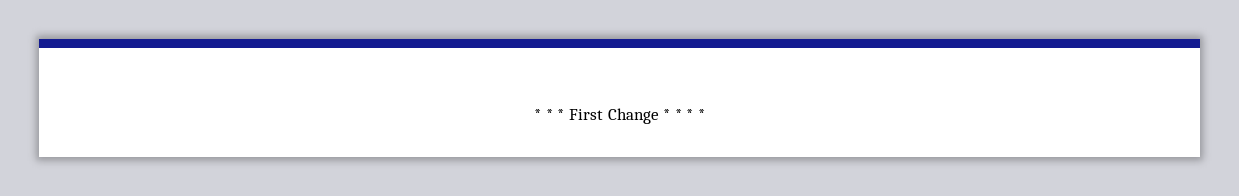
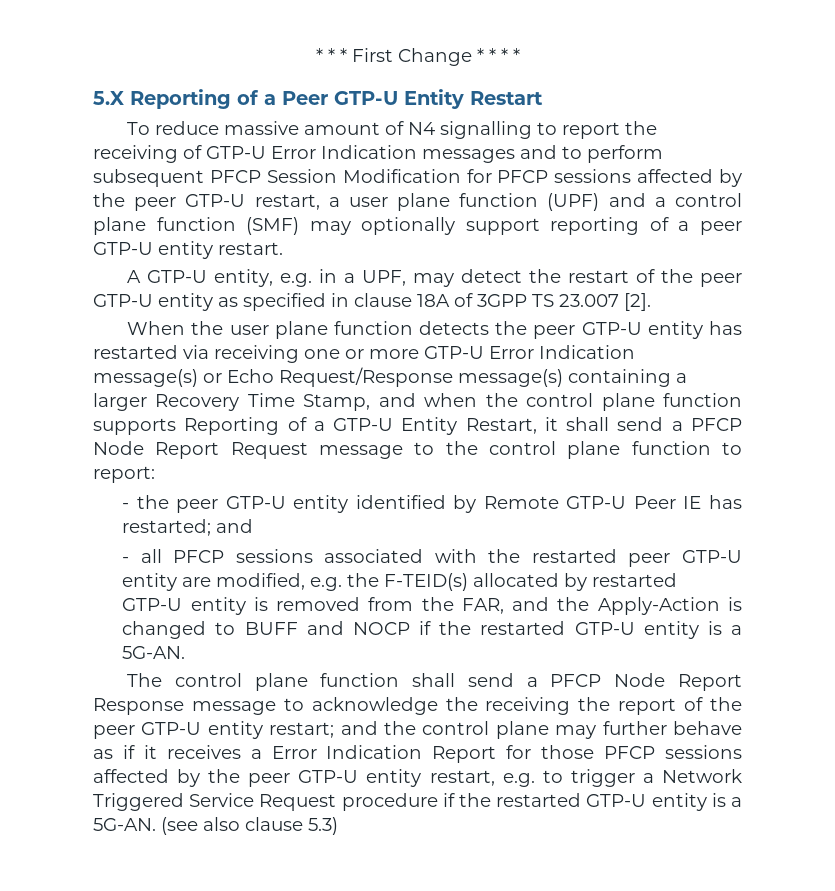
(705, 114) none -> [93,89,543,109] [127,121,658,139] [93,145,663,163] [93,169,742,187] [93,193,742,211] [93,217,742,235] [93,241,283,259] [127,269,743,287] [93,293,651,311] [127,321,742,339] [93,345,635,363] [93,367,687,387] [93,393,743,411] [93,417,742,435] [93,441,742,459] [93,466,155,483] [122,495,742,513] [122,519,254,536] [122,549,743,567] [122,573,678,591] [122,597,743,615] [122,621,742,639] [122,646,186,659] [127,673,742,691] [93,697,743,715] [93,721,742,739] [93,745,743,763] [93,769,742,787] [93,793,742,811] [93,817,338,835] // 5.X Reporting of a Peer GTP-U Entity Restart // To reduce massive amount of N4 signalling to report the receiving of GTP-U Error Indication messages and to perform subsequent PFCP Session Modification for PFCP sessions affected by the peer GTP-U restart, a user plane function (UPF) and a control plane function (SMF) may optionally support reporting of a peer GTP-U entity restart. // A GTP-U entity, e.g. in a UPF, may detect the restart of the peer GTP-U entity as specified in clause 18A of 3GPP TS 23.007 [2]. // When the user plane function detects the peer GTP-U entity has restarted via receiving one or more GTP-U Error Indication message(s) or Echo Request/Response message(s) containing a larger Recovery Time Stamp, and when the control plane function supports Reporting of a GTP-U Entity Restart, it shall send a PFCP Node Report Request message to the control plane function to report: // - the peer GTP-U entity identified by Remote GTP-U Peer IE has restarted; and // - all PFCP sessions associated with the restarted peer GTP-U entity are modified, e.g. the F-TEID(s) allocated by restarted GTP-U entity is removed from the FAR, and the Apply-Action is changed to BUFF and NOCP if the restarted GTP-U entity is a 5G-AN. // The control plane function shall send a PFCP Node Report Response message to acknowledge the receiving the report of the peer GTP-U entity restart; and the control plane may further behave as if it receives a Error Indication Report for those PFCP sessions affected by the peer GTP-U entity restart, e.g. to trigger a Network Triggered Service Request procedure if the restarted GTP-U entity is a 5G-AN. (see also clause 5.3)

